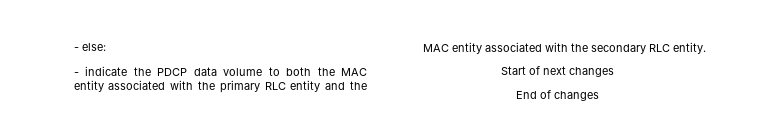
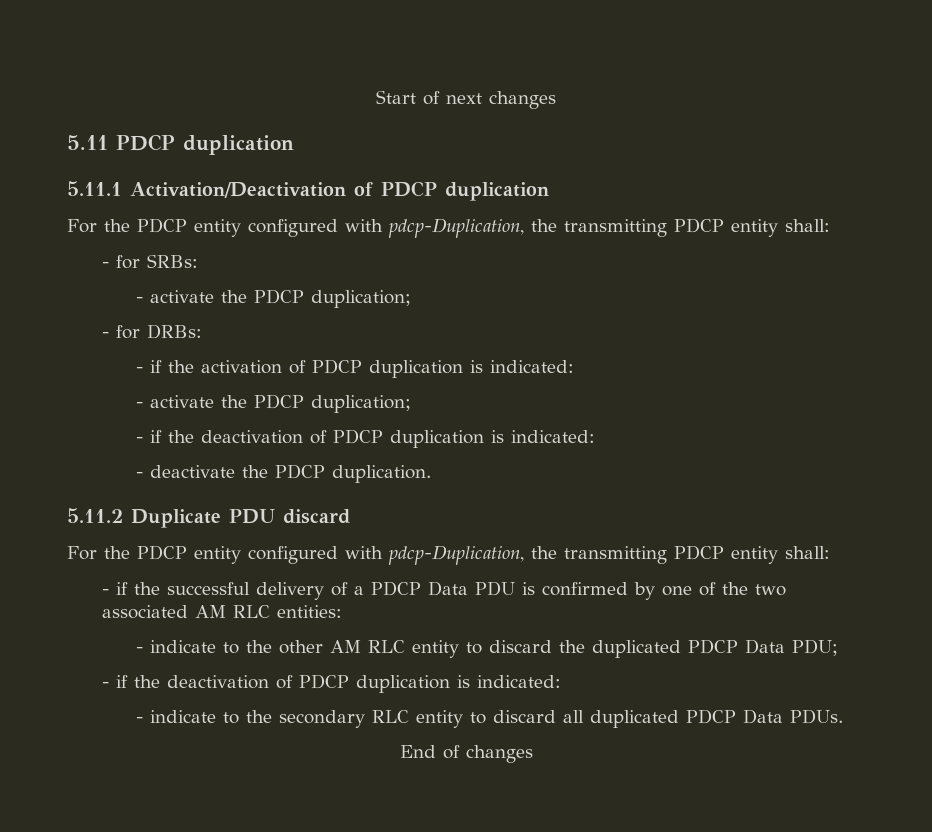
[73,43,106,51] [73,66,367,76] [73,80,368,93] [422,42,706,54] [500,66,614,77] - else: // - indicate the PDCP data volume to both the MAC entity associated with the primary RLC entity and the MAC entity associated with the secondary RLC entity. // Start of next changes -> [376,90,556,109] [67,134,294,155] [67,181,549,201] [67,218,830,238] [101,254,198,269] [136,289,412,308] [101,324,202,339] [136,359,575,378] [136,394,412,413] [136,429,596,448] [136,464,432,483] [67,508,350,528] [67,545,830,565] [101,581,786,600] [101,605,342,619] [136,639,839,658] [101,674,561,693] [136,709,844,728] Start of next changes // 5.11 PDCP duplication // 5.11.1 Activation/Deactivation of PDCP duplication // For the PDCP entity configured with pdcp-Duplication, the transmitting PDCP entity shall: // - for SRBs: // - activate the PDCP duplication; // - for DRBs: // - if the activation of PDCP duplication is indicated: // - activate the PDCP duplication; // - if the deactivation of PDCP duplication is indicated: // - deactivate the PDCP duplication. // 5.11.2 Duplicate PDU discard // For the PDCP entity configured with pdcp-Duplication, the transmitting PDCP entity shall: // - if the successful delivery of a PDCP Data PDU is confirmed by one of the two associated AM RLC entities: // - indicate to the other AM RLC entity to discard the duplicated PDCP Data PDU; // - if the deactivation of PDCP duplication is indicated: // - indicate to the secondary RLC entity to discard all duplicated PDCP Data PDUs.

